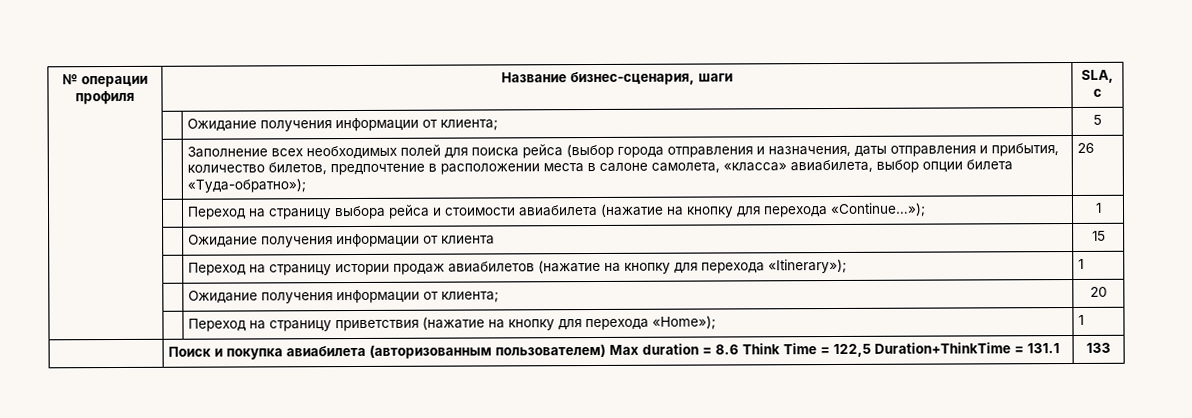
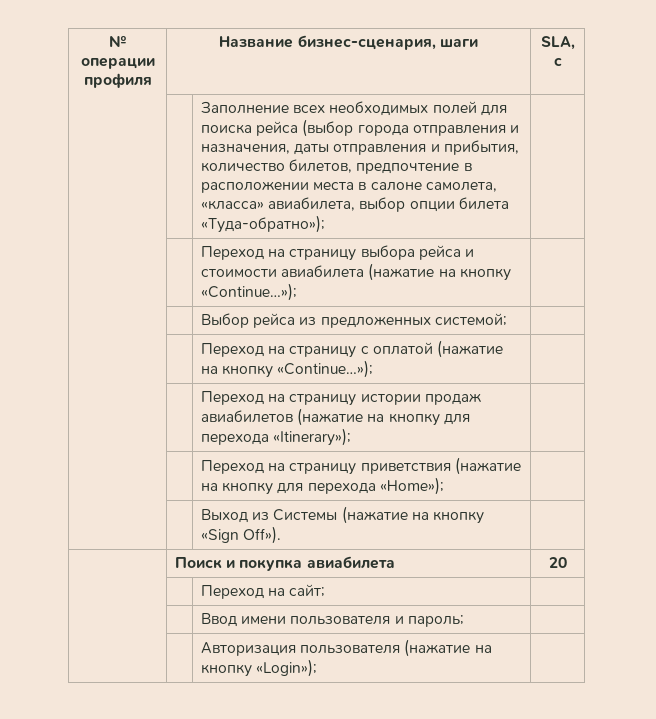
[187,117,499,132] [1093,114,1102,125] // | | Ожидание получения информации от клиента; | 5 -> (562, 62) none
[1077,142,1095,153] 26 -> (326, 224) none
[736,202,927,218] [1094,202,1102,213] [188,233,496,248] [1091,230,1106,241] для перехода «Continue…»); | 1 // | | Ожидание получения информации от клиента | 15 -> [201,283,298,301] [201,313,507,328] [201,340,503,358] [201,360,374,378] «Continue…»); | // | | Выбор рейса из предложенных системой; | // | | Переход на страницу с оплатой (нажатие на кнопку «Continue…»); |
[1078,258,1085,269] [188,289,500,304] [1089,286,1108,297] 1 // | | Ожидание получения информации от клиента; | 20 -> (352, 437) none
[1078,314,1085,325] [168,342,1061,360] [1086,342,1111,353] 1 // | Поиск и покупка авиабилета (авторизованным пользователем) Max duration = 8.6 Think Time = 122,5 Duration+ThinkTime = 131.1 | 133 -> [201,506,484,524] [201,526,282,544] [175,556,395,571] [548,557,567,568] [201,584,326,599] [201,613,464,627] [201,639,492,657] [201,659,318,677] // | | Выход из Системы (нажатие на кнопку «Sign Off»). | // | Поиск и покупка авиабилета | 20 // | | Переход на сайт; | // | | Ввод имени пользователя и пароль; | // | | Авторизация пользователя (нажатие на кнопку «Login»); |

